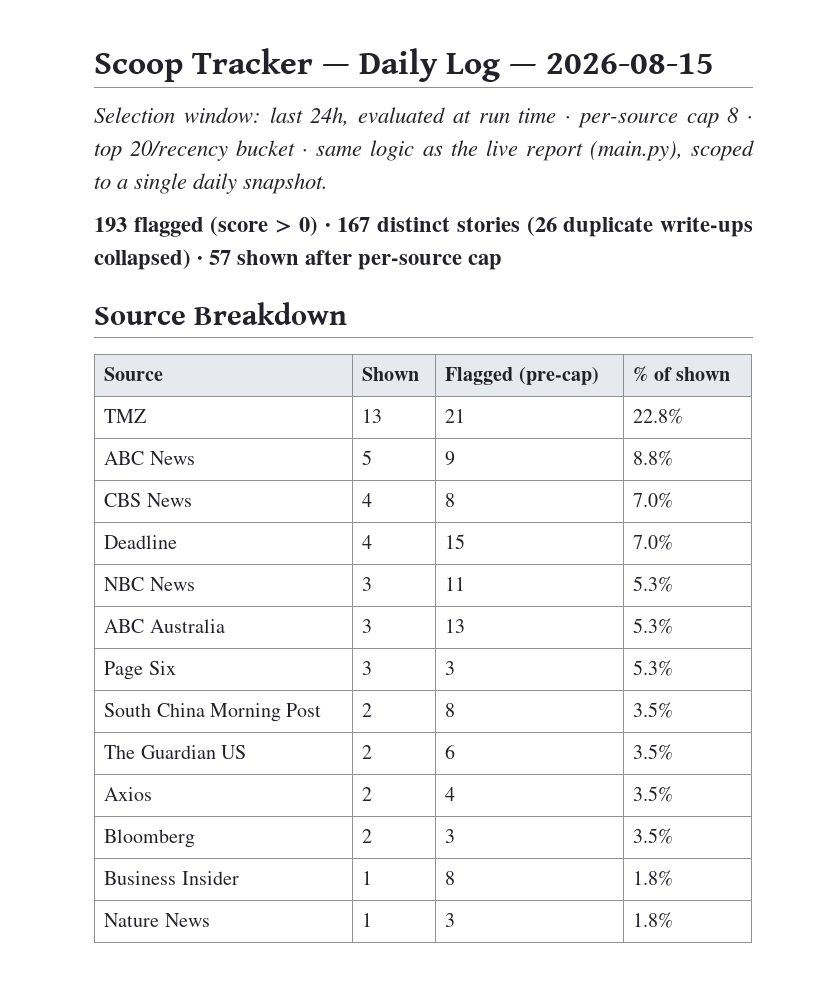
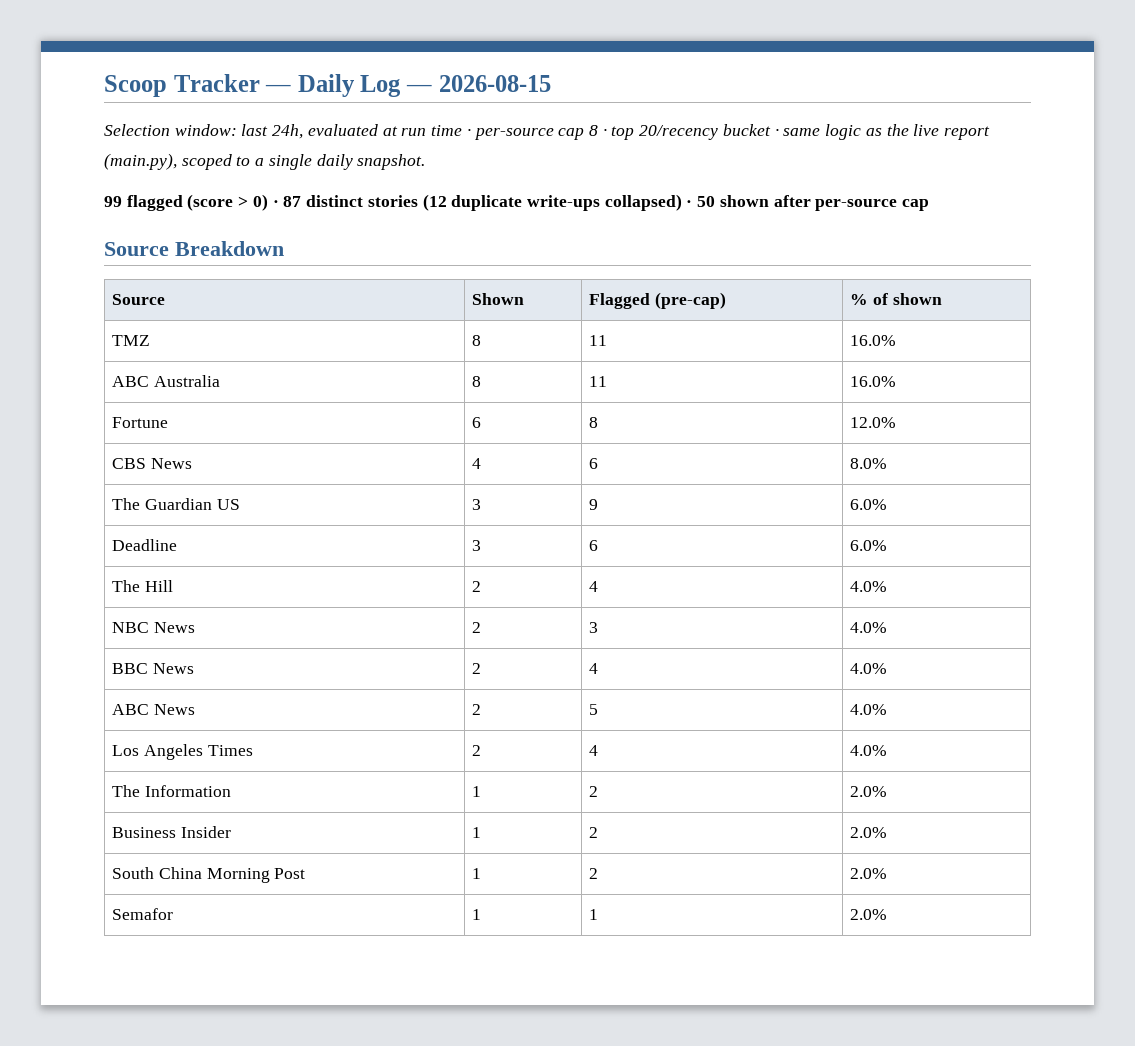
[94,217,127,232] 193 -> [104,196,122,207] 99
[337,217,371,232] 167 -> [283,196,302,207] 87
[526,216,557,236] (26 -> [422,194,447,211] (12
[209,250,232,265] 57 -> [697,196,716,207] 50
[362,409,383,423] [445,409,466,423] [633,408,684,424] [104,451,195,465] [362,450,373,465] [445,451,456,466] [633,450,674,466] [104,493,192,507] [362,493,373,507] [445,493,456,507] [633,492,674,508] [104,535,178,549] [362,535,373,549] [445,534,466,549] [633,534,674,550] 13 | 21 | 22.8% // ABC News | 5 | 9 | 8.8% // CBS News | 4 | 8 | 7.0% // Deadline | 4 | 15 | 7.0% -> [472,335,482,346] [589,335,608,346] [850,335,897,346] [112,375,220,387] [472,376,482,387] [589,376,608,387] [850,376,897,387] [112,417,169,428] [472,417,482,428] [589,417,599,428] [850,417,897,428] [112,458,192,469] [472,458,482,469] [589,458,599,469] [850,458,888,469] [112,498,240,510] [472,499,482,510] [589,499,599,510] [850,499,888,510] [112,539,178,551] [472,540,482,551] [589,540,599,551] [850,540,888,551] [112,580,173,592] [472,581,482,592] [589,581,599,592] [850,581,888,592] 8 | 11 | 16.0% // ABC Australia | 8 | 11 | 16.0% // Fortune | 6 | 8 | 12.0% // CBS News | 4 | 6 | 8.0% // The Guardian US | 3 | 9 | 6.0% // Deadline | 3 | 6 | 6.0% // The Hill | 2 | 4 | 4.0%
[362,577,373,591] [445,577,466,591] [633,576,674,592] [104,619,225,633] [362,619,373,633] [445,619,466,633] [633,618,674,634] [104,661,176,680] [362,661,373,675] [445,661,456,675] [633,660,674,676] [104,703,322,722] [362,703,373,717] [445,703,456,717] [633,702,674,718] [104,745,247,759] [362,745,373,759] [445,744,456,759] [633,744,674,760] [104,787,153,801] [362,787,373,801] [445,787,456,801] [633,786,674,802] [104,829,196,848] [362,829,373,843] [445,829,456,843] [633,828,674,844] [104,871,239,885] [362,871,373,885] [445,871,456,885] [633,870,674,886] [104,913,210,927] [362,913,373,927] [445,913,456,927] [633,912,674,928] 3 | 11 | 5.3% // ABC Australia | 3 | 13 | 5.3% // Page Six | 3 | 3 | 5.3% // South China Morning Post | 2 | 8 | 3.5% // The Guardian US | 2 | 6 | 3.5% // Axios | 2 | 4 | 3.5% // Bloomberg | 2 | 3 | 3.5% // Business Insider | 1 | 8 | 1.8% // Nature News | 1 | 3 | 1.8% -> [472,622,482,633] [589,622,599,633] [850,622,888,633] [112,663,194,674] [472,663,482,674] [589,663,599,674] [850,663,888,674] [112,704,195,715] [472,704,482,715] [589,704,599,715] [850,704,888,715] [112,744,253,760] [472,745,482,756] [589,745,599,756] [850,745,888,756] [112,785,231,797] [472,786,482,797] [589,786,599,797] [850,786,888,797] [112,826,231,838] [472,827,482,838] [589,827,599,838] [850,827,888,838] [112,867,306,883] [472,868,482,879] [589,868,599,879] [850,868,888,879] [112,908,174,920] [472,909,482,920] [589,909,599,920] [850,909,888,920] 2 | 3 | 4.0% // BBC News | 2 | 4 | 4.0% // ABC News | 2 | 5 | 4.0% // Los Angeles Times | 2 | 4 | 4.0% // The Information | 1 | 2 | 2.0% // Business Insider | 1 | 2 | 2.0% // South China Morning Post | 1 | 2 | 2.0% // Semafor | 1 | 1 | 2.0%

